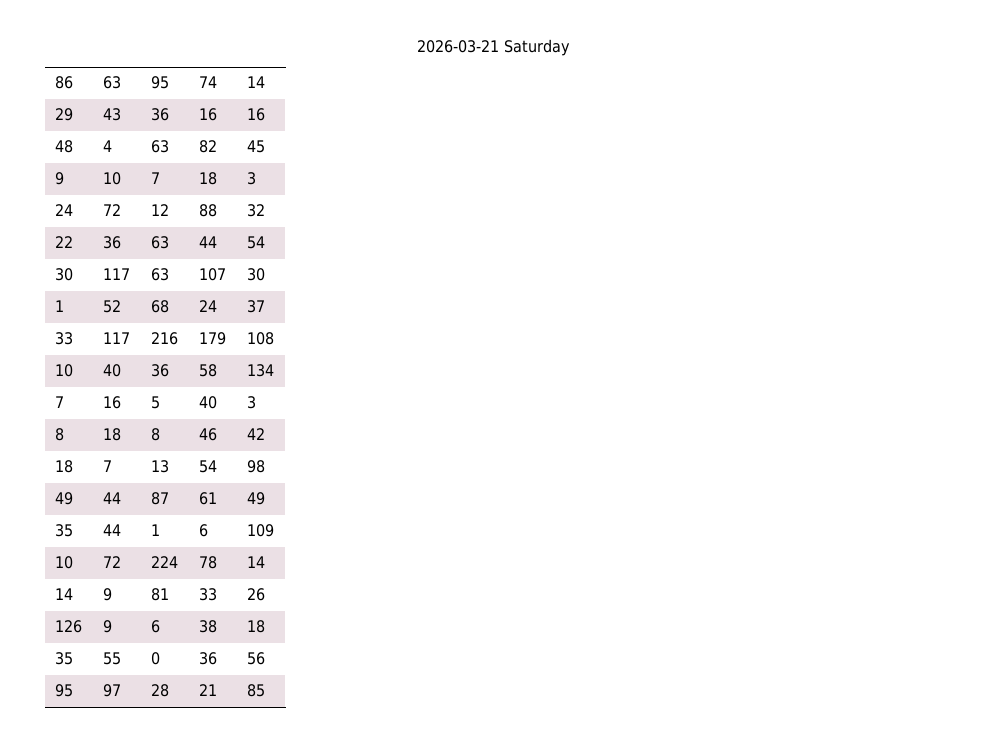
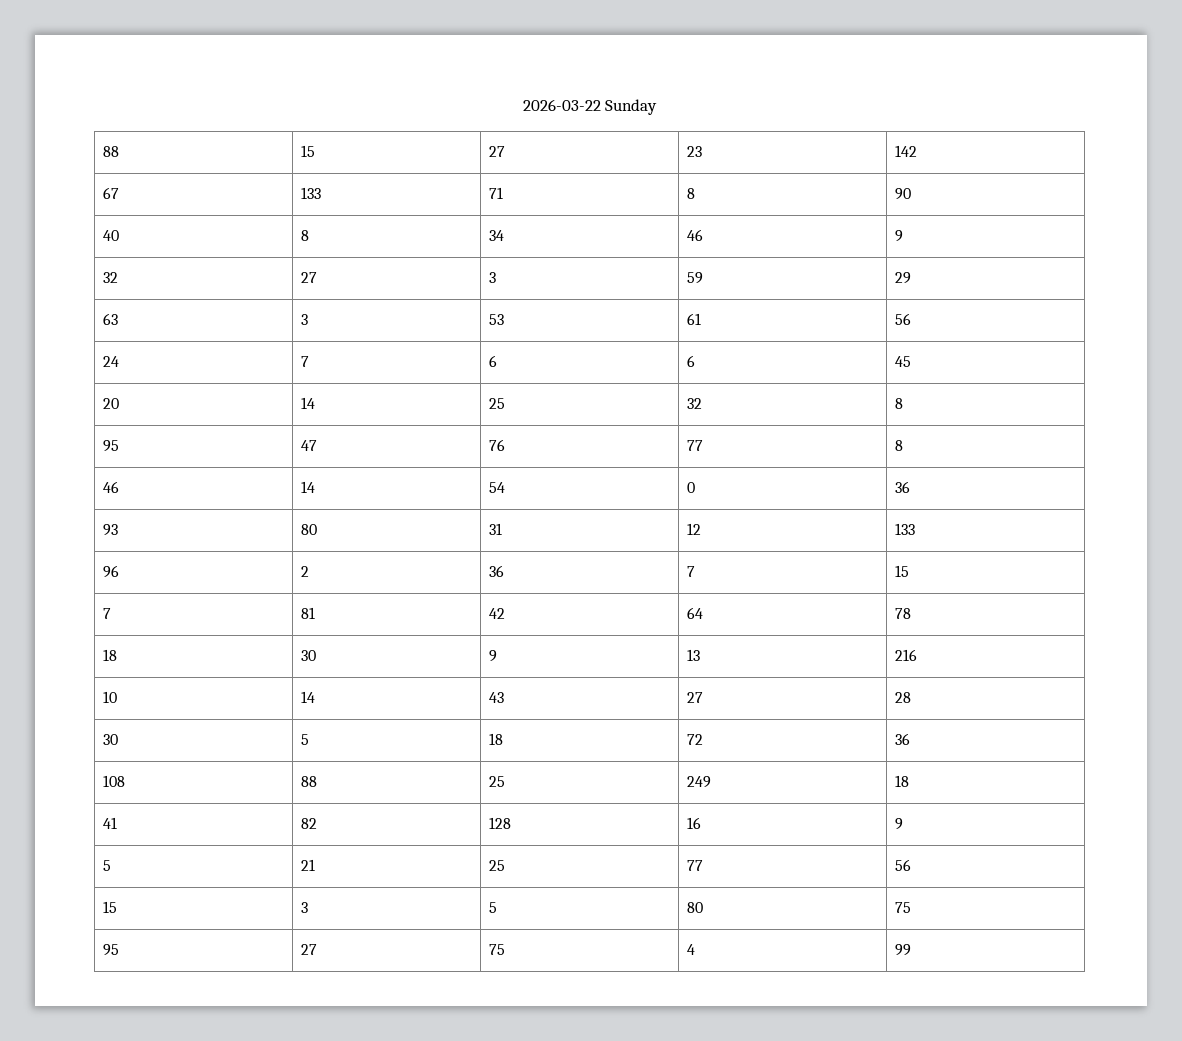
[417,39,570,56] [55,76,74,89] [103,76,122,89] [151,76,170,89] [199,76,218,88] [247,76,266,88] [55,108,74,121] [103,108,122,121] [151,108,170,121] [199,108,218,121] [247,108,266,121] [55,140,74,153] [103,140,113,152] [151,140,170,153] [199,140,218,153] [247,140,266,153] [55,172,65,185] [103,172,122,185] [151,172,161,184] [199,172,218,185] [247,172,257,185] [55,204,74,216] [103,204,122,216] [151,204,170,216] [199,204,218,217] [247,204,266,217] [55,236,74,248] [103,236,122,249] [151,236,170,249] [199,236,218,248] [247,236,266,249] [55,268,74,281] [103,268,131,280] [151,268,170,281] [199,268,227,281] [247,268,266,281] [55,300,65,312] [103,300,122,313] [151,300,170,313] [199,300,218,312] [247,300,266,313] [55,332,74,345] [103,332,131,344] [151,332,179,345] [199,332,227,345] [247,332,275,345] [55,364,74,377] [103,364,122,377] [151,364,170,377] [199,364,218,377] [247,364,275,377] [55,396,65,408] [103,396,122,409] [151,396,161,409] [199,396,218,409] [247,396,257,409] [55,428,65,441] [103,428,122,441] [151,428,161,441] [199,428,218,441] [247,428,266,440] [55,460,74,473] [103,460,113,472] [151,460,170,473] [199,460,218,473] [247,460,266,473] [55,492,74,505] [103,492,122,504] [151,492,170,505] [199,492,218,505] [247,492,266,505] [55,524,74,537] [103,524,122,536] [151,524,161,536] [199,524,209,537] [247,524,275,537] [55,556,74,569] [103,556,122,568] [151,556,179,568] [199,556,218,569] [247,556,266,568] [55,588,74,600] [103,588,113,601] [151,588,170,601] [199,588,218,601] [247,588,266,601] [55,620,83,633] [103,620,113,633] [151,620,161,633] [199,620,218,633] [247,620,266,633] [55,652,74,665] [103,652,122,665] [151,652,161,665] [199,652,218,665] [247,652,266,665] [55,684,74,697] [103,684,122,697] [151,684,170,697] [199,684,218,696] [247,684,266,697] 2026-03-21 Saturday // 86 | 63 | 95 | 74 | 14 // 29 | 43 | 36 | 16 | 16 // 48 | 4 | 63 | 82 | 45 // 9 | 10 | 7 | 18 | 3 // 24 | 72 | 12 | 88 | 32 // 22 | 36 | 63 | 44 | 54 // 30 | 117 | 63 | 107 | 30 // 1 | 52 | 68 | 24 | 37 // 33 | 117 | 216 | 179 | 108 // 10 | 40 | 36 | 58 | 134 // 7 | 16 | 5 | 40 | 3 // 8 | 18 | 8 | 46 | 42 // 18 | 7 | 13 | 54 | 98 // 49 | 44 | 87 | 61 | 49 // 35 | 44 | 1 | 6 | 109 // 10 | 72 | 224 | 78 | 14 // 14 | 9 | 81 | 33 | 26 // 126 | 9 | 6 | 38 | 18 // 35 | 55 | 0 | 36 | 56 // 95 | 97 | 28 | 21 | 85 -> [522,99,658,115] [103,146,120,157] [301,145,316,157] [489,146,506,157] [687,146,703,157] [895,145,918,157] [103,187,120,199] [301,187,322,199] [489,187,504,199] [687,188,696,199] [895,188,912,200] [103,230,120,241] [301,230,310,241] [489,230,505,241] [687,229,704,241] [895,230,904,242] [103,272,119,283] [301,272,318,283] [489,272,497,283] [687,272,704,284] [895,272,912,284] [103,313,119,325] [301,314,309,325] [489,314,505,325] [687,313,702,325] [895,313,912,325] [103,356,120,367] [301,356,310,367] [489,355,498,367] [687,355,696,367] [895,356,912,367] [103,398,120,409] [301,397,316,409] [489,398,506,409] [687,398,703,409] [895,398,904,409] [103,440,120,452] [301,440,318,451] [489,439,506,451] [687,440,704,451] [895,440,904,451] [103,481,120,493] [301,481,316,493] [489,482,506,493] [687,482,696,493] [895,481,911,493] [103,524,119,536] [301,524,318,535] [489,523,503,535] [687,523,702,535] [895,523,916,535] [103,565,120,578] [301,566,310,577] [489,565,505,577] [687,566,696,577] [895,565,910,577] [103,608,112,619] [301,607,316,619] [489,608,506,619] [687,607,704,619] [895,608,912,619] [103,649,118,661] [301,650,317,661] [489,650,498,662] [687,649,701,661] [895,649,918,661] [103,691,118,703] [301,691,316,703] [489,692,505,703] [687,692,704,703] [895,692,912,703] [103,734,119,745] [301,734,310,745] [489,733,504,745] [687,734,704,745] [895,733,911,745] [103,775,126,787] [301,776,318,787] [489,776,506,787] [687,776,712,788] [895,775,910,787] [103,817,118,829] [301,818,318,829] [489,817,512,829] [687,817,702,829] [895,818,904,830] [103,860,112,871] [301,859,316,871] [489,860,506,871] [687,860,704,871] [895,859,912,871] [103,901,118,913] [301,902,309,913] [489,902,498,913] [687,902,704,913] [895,902,912,913] [103,944,120,956] [301,944,318,955] [489,944,506,955] [687,944,696,955] [895,944,912,956] 2026-03-22 Sunday // 88 | 15 | 27 | 23 | 142 // 67 | 133 | 71 | 8 | 90 // 40 | 8 | 34 | 46 | 9 // 32 | 27 | 3 | 59 | 29 // 63 | 3 | 53 | 61 | 56 // 24 | 7 | 6 | 6 | 45 // 20 | 14 | 25 | 32 | 8 // 95 | 47 | 76 | 77 | 8 // 46 | 14 | 54 | 0 | 36 // 93 | 80 | 31 | 12 | 133 // 96 | 2 | 36 | 7 | 15 // 7 | 81 | 42 | 64 | 78 // 18 | 30 | 9 | 13 | 216 // 10 | 14 | 43 | 27 | 28 // 30 | 5 | 18 | 72 | 36 // 108 | 88 | 25 | 249 | 18 // 41 | 82 | 128 | 16 | 9 // 5 | 21 | 25 | 77 | 56 // 15 | 3 | 5 | 80 | 75 // 95 | 27 | 75 | 4 | 99

